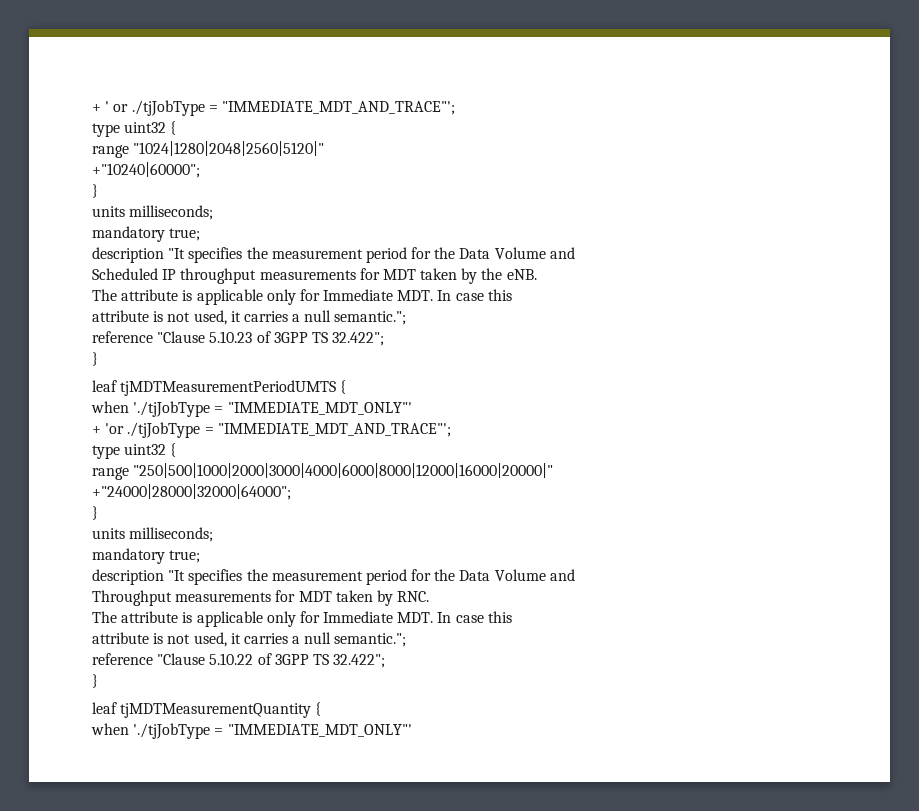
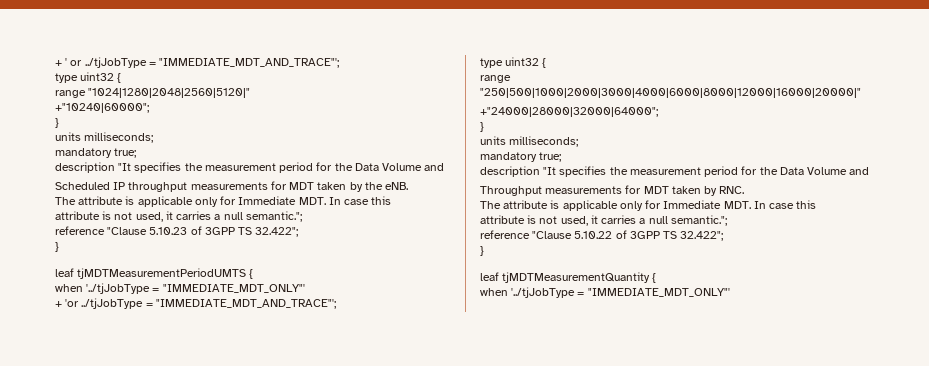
[131,100,205,116] ./tjJobType -> [84,57,147,68] ../tjJobType
[133,401,211,417] './tjJobType -> [86,283,151,294] '../tjJobType
[127,422,201,438] ./tjJobType -> [81,298,144,309] ../tjJobType
[133,723,211,739] './tjJobType -> [511,287,576,298] '../tjJobType

